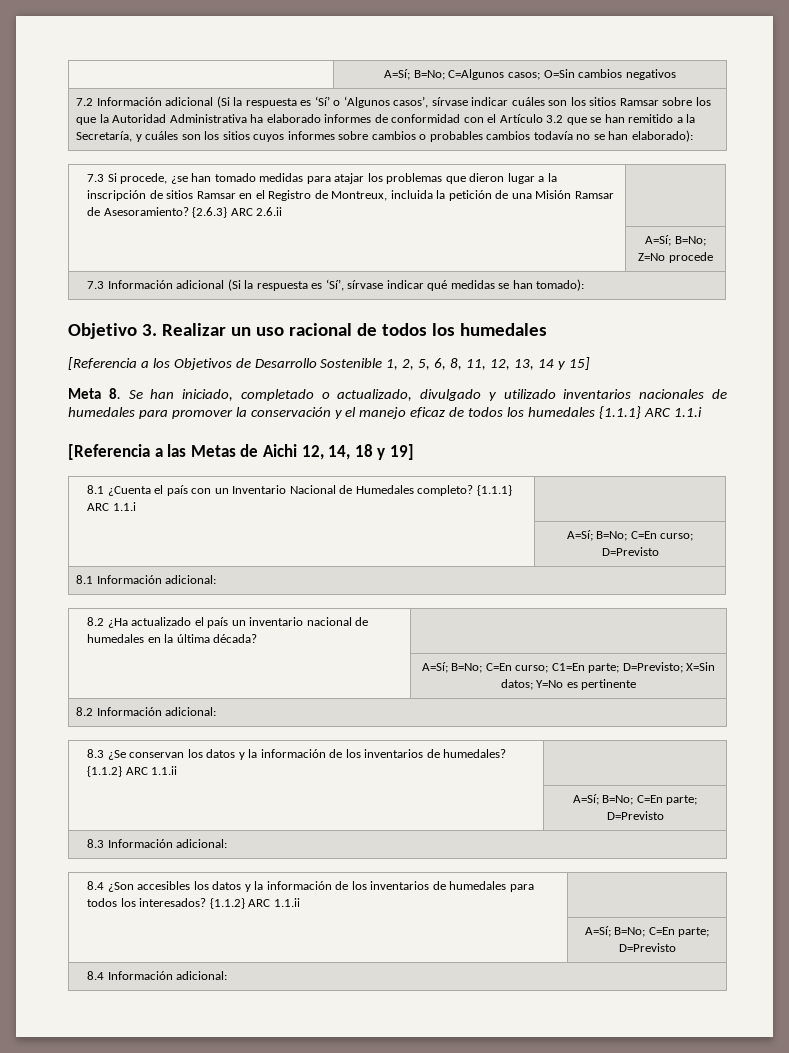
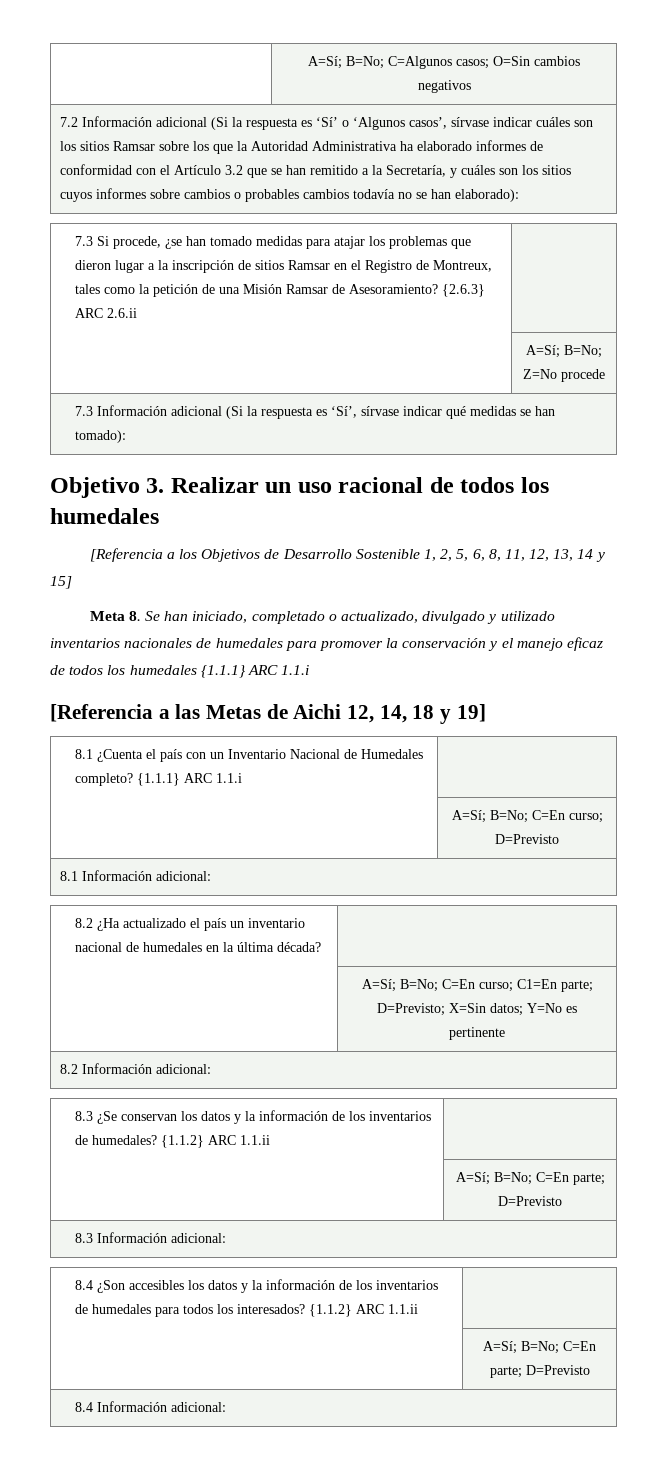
[390,190,433,199] incluida -> [75,284,136,294] tales como

